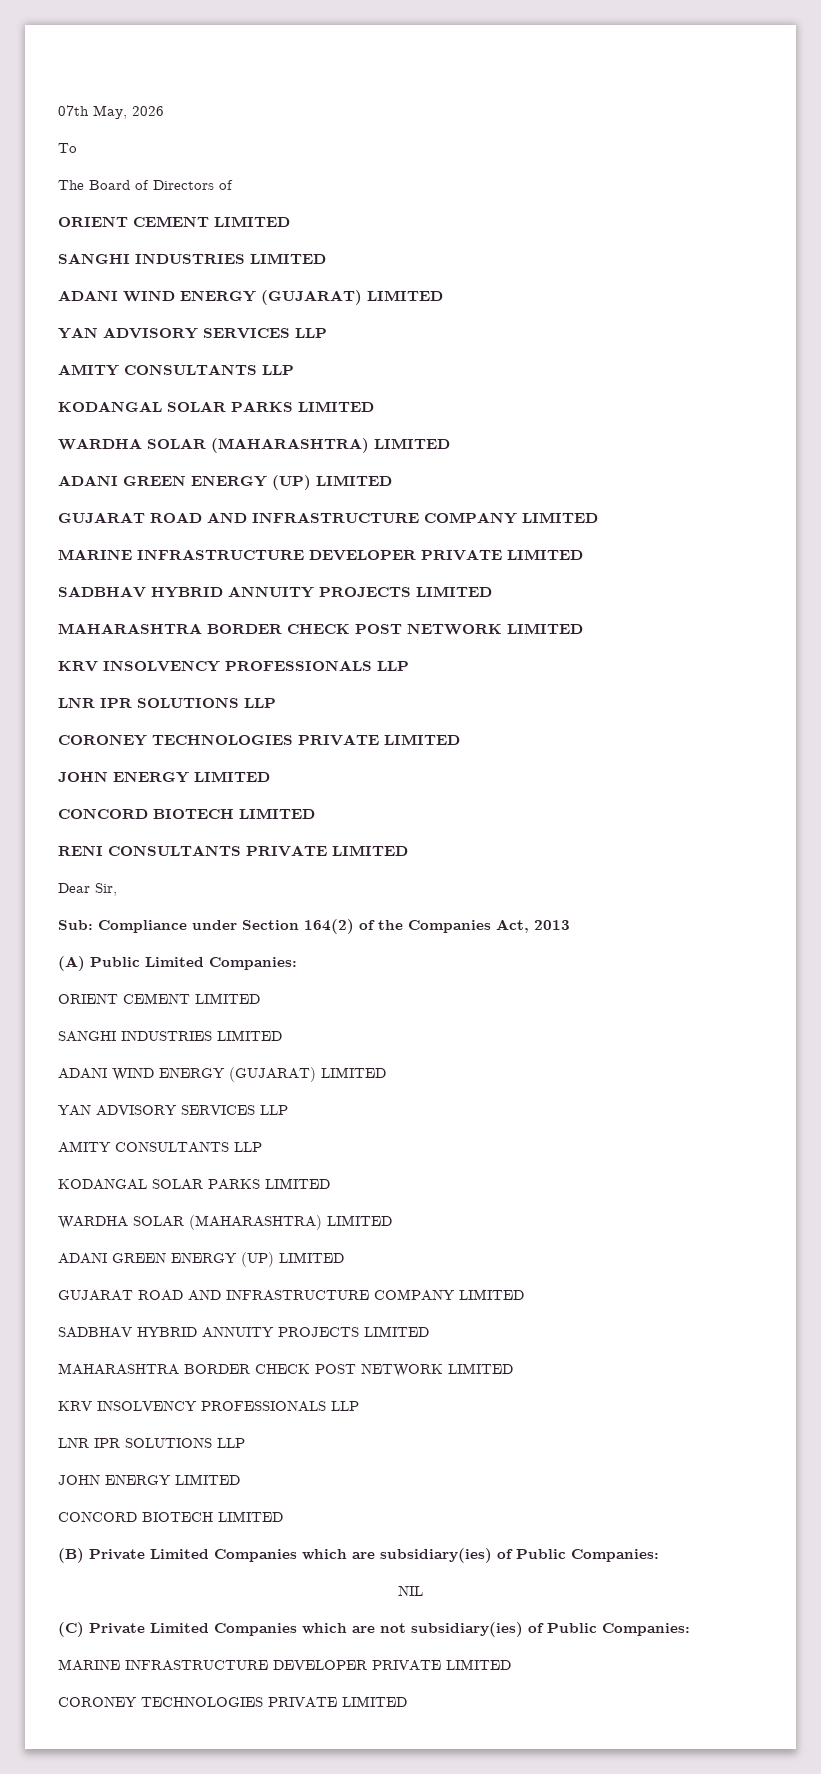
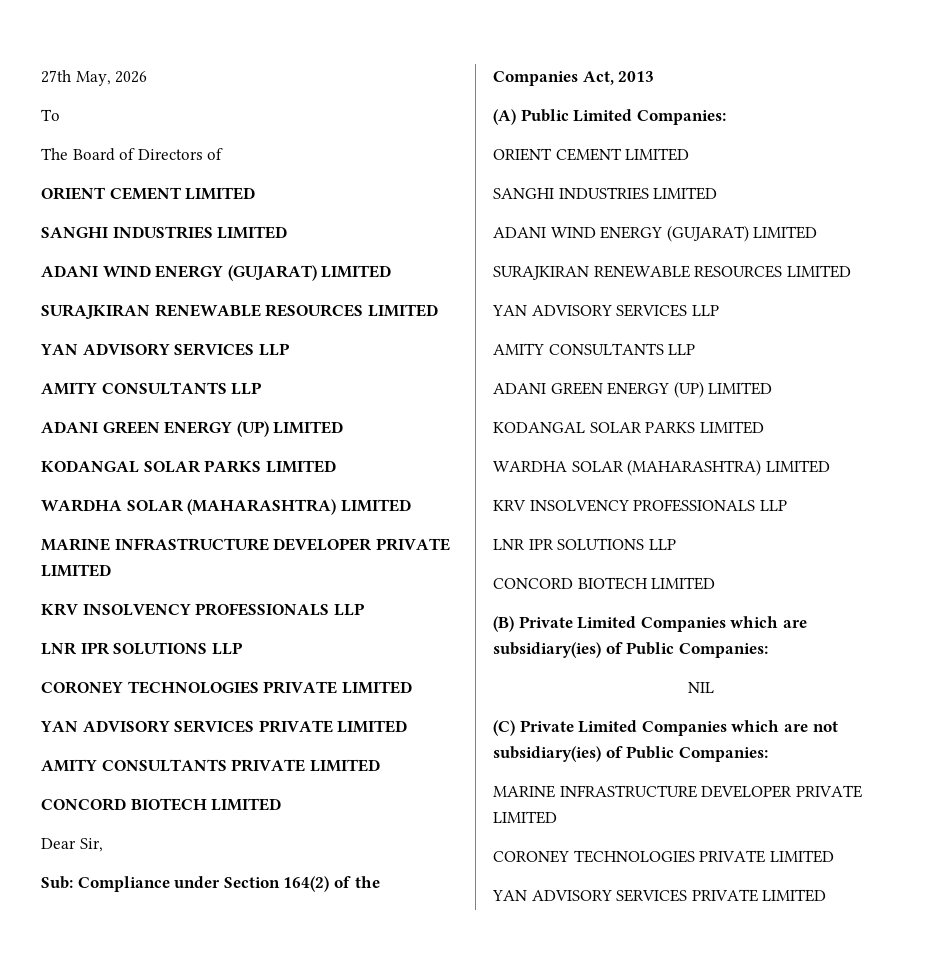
[58,105,89,116] 07th -> [41,70,71,83] 27th
[58,327,327,339] [58,364,294,376] [58,401,374,412] [58,438,450,453] [58,475,392,490] [58,512,598,524] [58,549,583,561] [58,586,492,598] [58,623,583,635] // YAN ADVISORY SERVICES LLP // AMITY CONSULTANTS LLP // KODANGAL SOLAR PARKS LIMITED // WARDHA SOLAR (MAHARASHTRA) LIMITED // ADANI GREEN ENERGY (UP) LIMITED // GUJARAT ROAD AND INFRASTRUCTURE COMPANY LIMITED // MARINE INFRASTRUCTURE DEVELOPER PRIVATE LIMITED // SADBHAV HYBRID ANNUITY PROJECTS LIMITED // MAHARASHTRA BORDER CHECK POST NETWORK LIMITED -> [41,304,438,320] [40,343,290,356] [41,382,263,395] [41,421,344,437] [41,460,336,473] [41,499,411,515] [41,538,450,551] [41,564,111,577] // SURAJKIRAN RENEWABLE RESOURCES LIMITED // YAN ADVISORY SERVICES LLP // AMITY CONSULTANTS LLP // ADANI GREEN ENERGY (UP) LIMITED // KODANGAL SOLAR PARKS LIMITED // WARDHA SOLAR (MAHARASHTRA) LIMITED // MARINE INFRASTRUCTURE DEVELOPER PRIVATE LIMITED
[58,771,270,783] [58,808,315,819] [58,845,408,857] JOHN ENERGY LIMITED // CONCORD BIOTECH LIMITED // RENI CONSULTANTS PRIVATE LIMITED -> [40,720,408,733] [41,759,380,772] [41,798,282,811] YAN ADVISORY SERVICES PRIVATE LIMITED // AMITY CONSULTANTS PRIVATE LIMITED // CONCORD BIOTECH LIMITED
[58,1104,288,1116] [58,1141,262,1153] [58,1178,330,1190] [58,1215,392,1230] [58,1252,344,1267] [58,1289,524,1301] [58,1326,429,1338] [58,1363,513,1377] [58,1400,359,1412] [58,1437,245,1448] [58,1474,240,1485] // YAN ADVISORY SERVICES LLP // AMITY CONSULTANTS LLP // KODANGAL SOLAR PARKS LIMITED // WARDHA SOLAR (MAHARASHTRA) LIMITED // ADANI GREEN ENERGY (UP) LIMITED // GUJARAT ROAD AND INFRASTRUCTURE COMPANY LIMITED // SADBHAV HYBRID ANNUITY PROJECTS LIMITED // MAHARASHTRA BORDER CHECK POST NETWORK LIMITED // KRV INSOLVENCY PROFESSIONALS LLP // LNR IPR SOLUTIONS LLP // JOHN ENERGY LIMITED -> [493,265,851,280] [492,304,719,317] [493,343,696,355] [493,381,773,398] [493,421,764,434] [493,459,830,476] [493,499,787,512] [493,538,676,550] // SURAJKIRAN RENEWABLE RESOURCES LIMITED // YAN ADVISORY SERVICES LLP // AMITY CONSULTANTS LLP // ADANI GREEN ENERGY (UP) LIMITED // KODANGAL SOLAR PARKS LIMITED // WARDHA SOLAR (MAHARASHTRA) LIMITED // KRV INSOLVENCY PROFESSIONALS LLP // LNR IPR SOLUTIONS LLP
(407, 1701) none -> [492,889,827,902] // YAN ADVISORY SERVICES PRIVATE LIMITED

